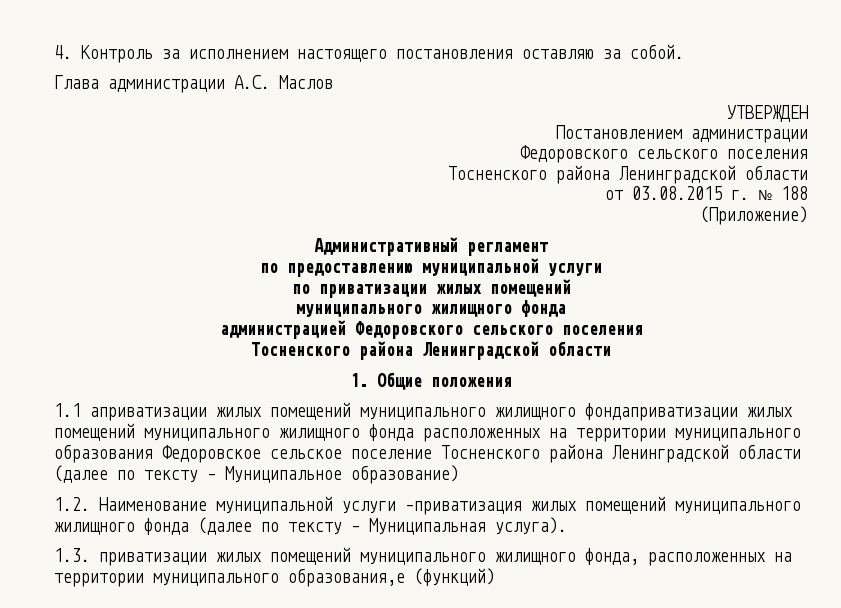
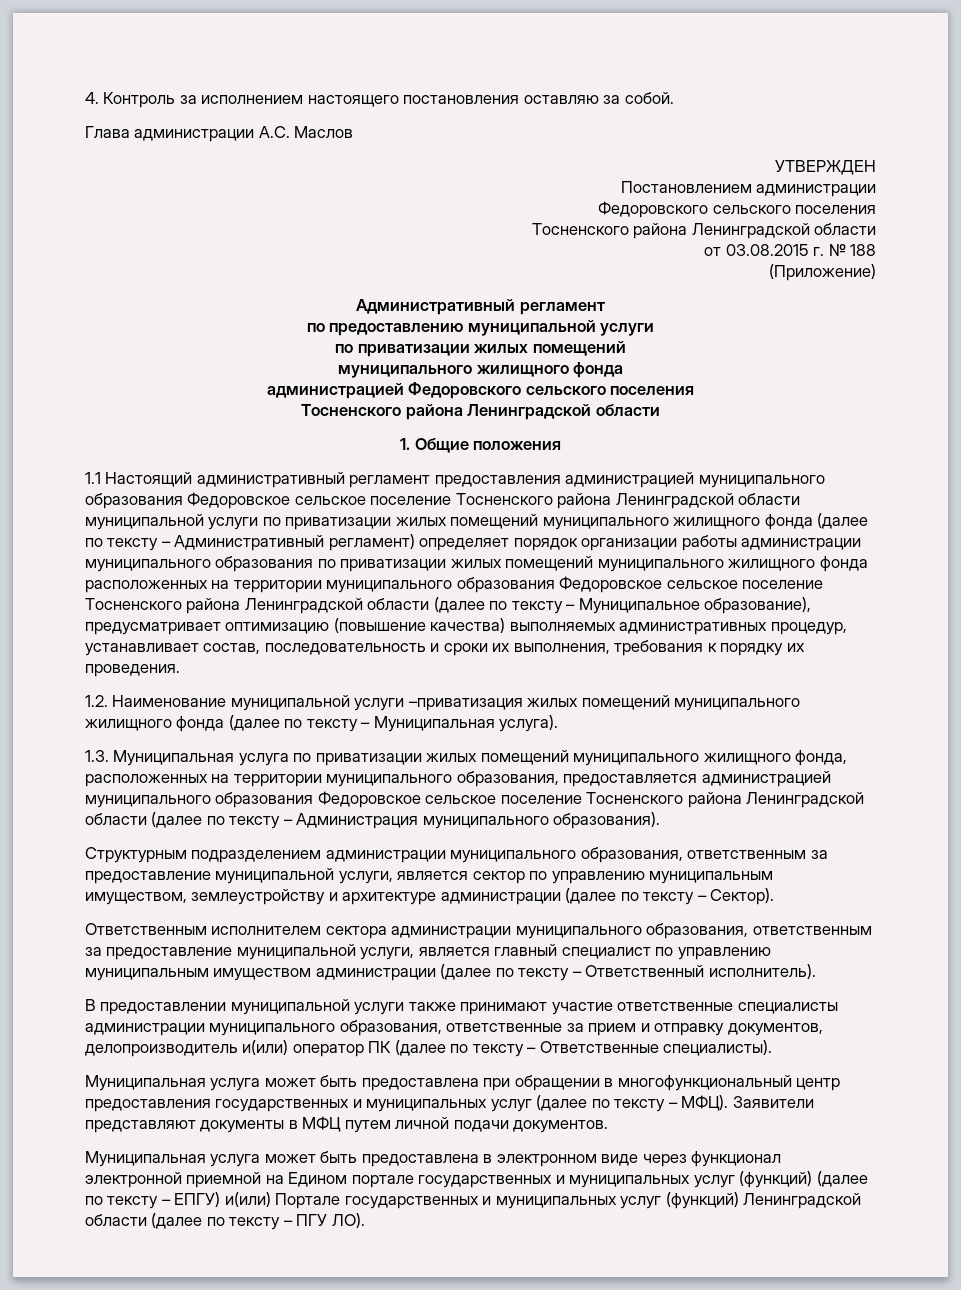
[90,402,738,421] априватизации жилых помещений муниципального жилищного фондаприватизации -> [105,472,825,488] [85,492,801,509] [85,513,869,530] [85,534,862,551] [85,556,447,572] Настоящий административный регламент предоставления администрацией муниципального образования Федоровское сельское поселение Тосненского района Ленинградской области муниципальной услуги по приватизации жилых помещений муниципального жилищного фонда (далее по тексту – Административный регламент) определяет порядок организации работы администрации муниципального образования по приватизации
[351,465,459,484] образование) -> [704,597,812,614] [85,618,847,635] [85,640,805,656] [85,664,180,677] образование), предусматривает оптимизацию (повышение качества) выполняемых административных процедур, устанавливает состав, последовательность и сроки их выполнения, требования к порядку их проведения.
(90, 555) none -> [113,750,312,766] Муниципальная услуга по
[288,568,495,587] образования,е (функций) -> [456,771,831,787] [85,791,865,808] [85,812,661,829] [85,847,828,863] [85,868,774,884] [85,888,775,905] [85,923,872,939] [85,944,771,960] [85,964,816,981] [85,999,838,1015] [85,1020,823,1036] [85,1040,773,1057] [85,1075,841,1091] [85,1095,814,1112] [85,1116,609,1133] [85,1151,782,1167] [85,1171,868,1188] [85,1192,862,1209] [85,1213,365,1230] образования, предоставляется администрацией муниципального образования Федоровское сельское поселение Тосненского района Ленинградской области (далее по тексту – Администрация муниципального образования). // Структурным подразделением администрации муниципального образования, ответственным за предоставление муниципальной услуги, является сектор по управлению муниципальным имуществом, землеустройству и архитектуре администрации (далее по тексту – Сектор). // Ответственным исполнителем сектора администрации муниципального образования, ответственным за предоставление муниципальной услуги, является главный специалист по управлению муниципальным имуществом администрации (далее по тексту – Ответственный исполнитель). // В предоставлении муниципальной услуги также принимают участие ответственные специалисты администрации муниципального образования, ответственные за прием и отправку документов, делопроизводитель и(или) оператор ПК (далее по тексту – Ответственные специалисты). // Муниципальная услуга может быть предоставлена при обращении в многофункциональный центр предоставления государственных и муниципальных услуг (далее по тексту – МФЦ). Заявители представляют документы в МФЦ путем личной подачи документов. // Муниципальная услуга может быть предоставлена в электронном виде через функционал электронной приемной на Едином портале государственных и муниципальных услуг (функций) (далее по тексту – ЕПГУ) и(или) Портале государственных и муниципальных услуг (функций) Ленинградской области (далее по тексту – ПГУ ЛО).

